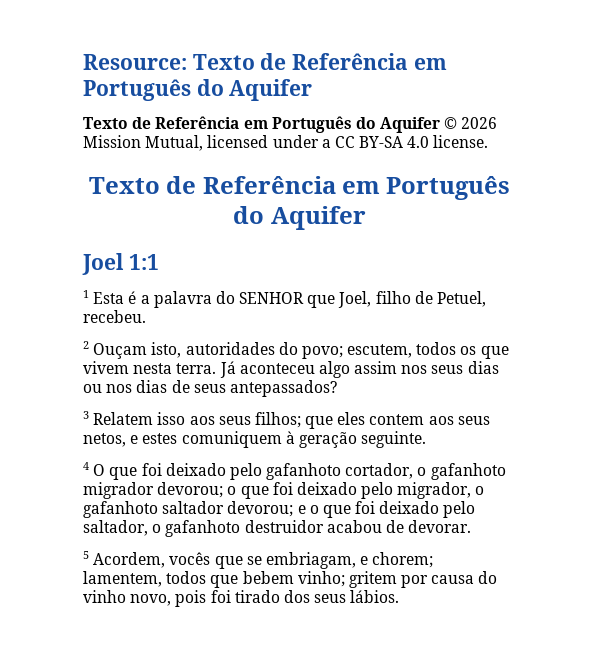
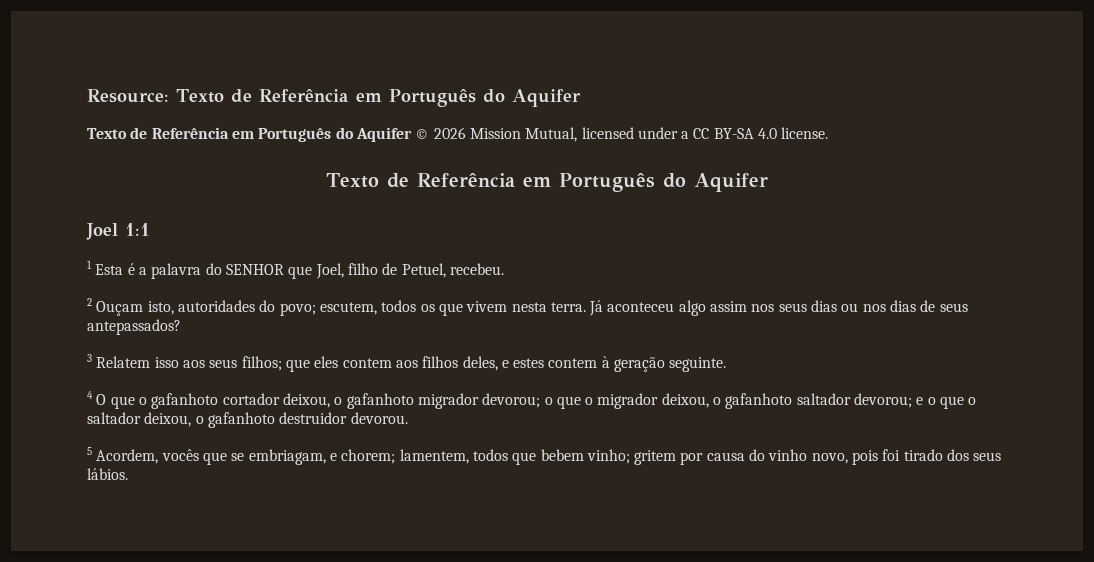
[457,416,490,425] [83,433,126,447] seus netos, -> [422,356,498,371] filhos deles,
[181,431,282,448] comuniquem -> [548,358,598,368] contem
[141,463,414,480] foi deixado pelo gafanhoto cortador, -> [138,393,330,409] o gafanhoto cortador deixou,
[272,482,472,499] foi deixado pelo migrador, -> [585,393,709,409] o migrador deixou,
[355,501,476,518] [83,520,472,537] foi deixado pelo saltador, o gafanhoto destruidor acabou de devorar. -> [968,397,977,405] [87,412,408,428] o saltador deixou, o gafanhoto destruidor devorou.

